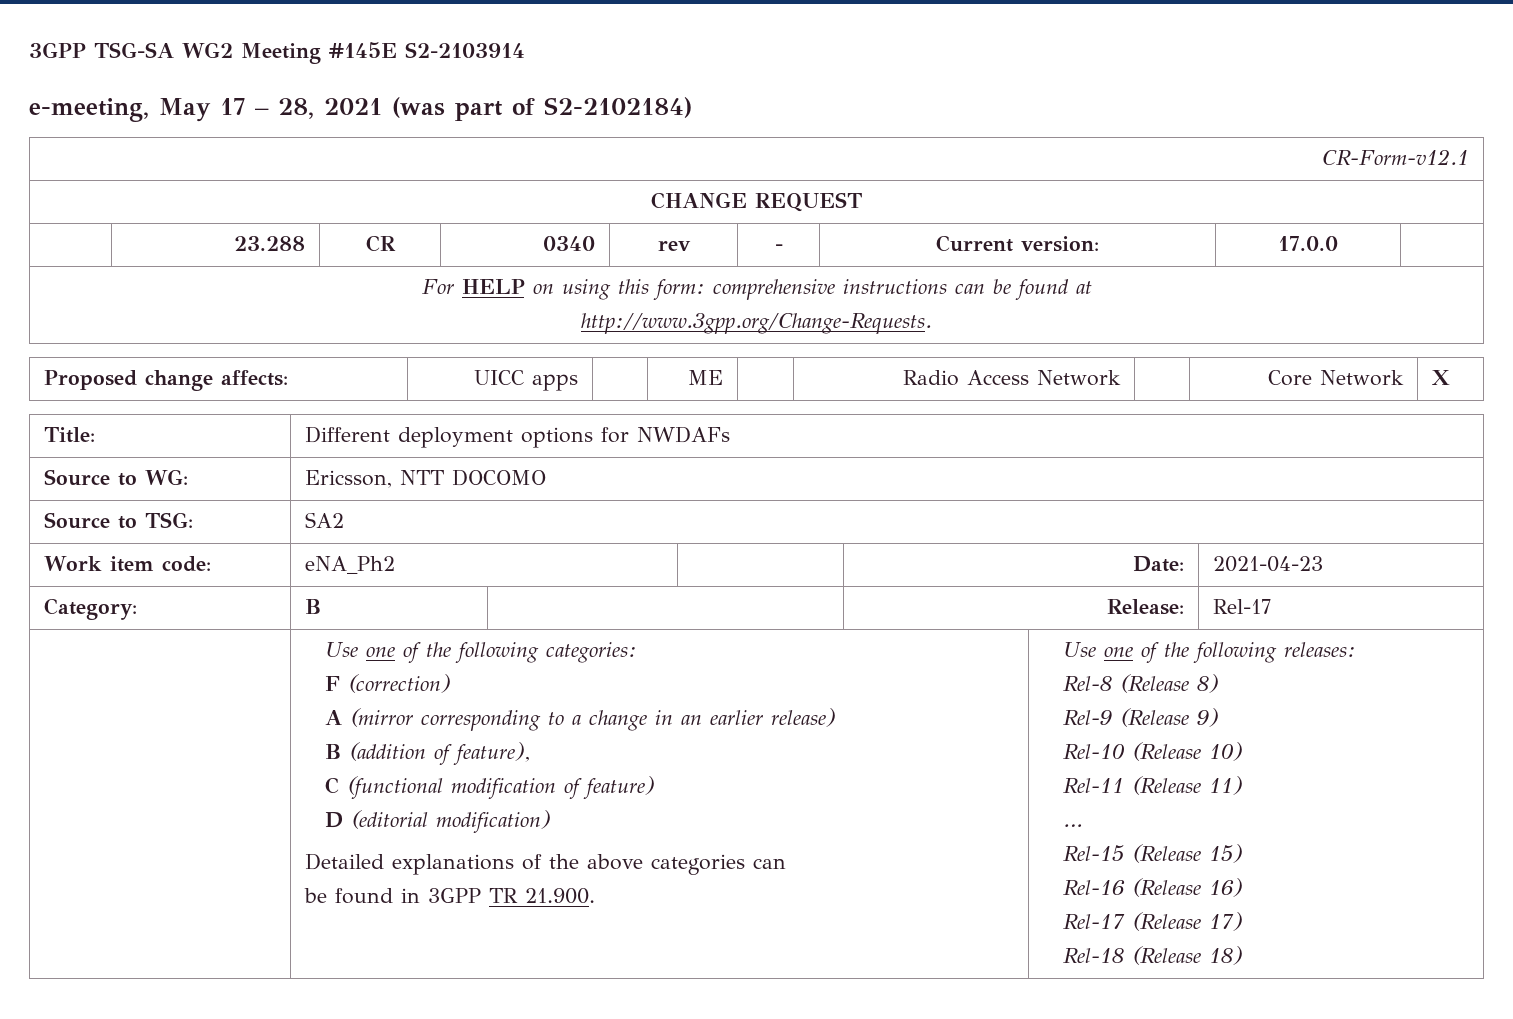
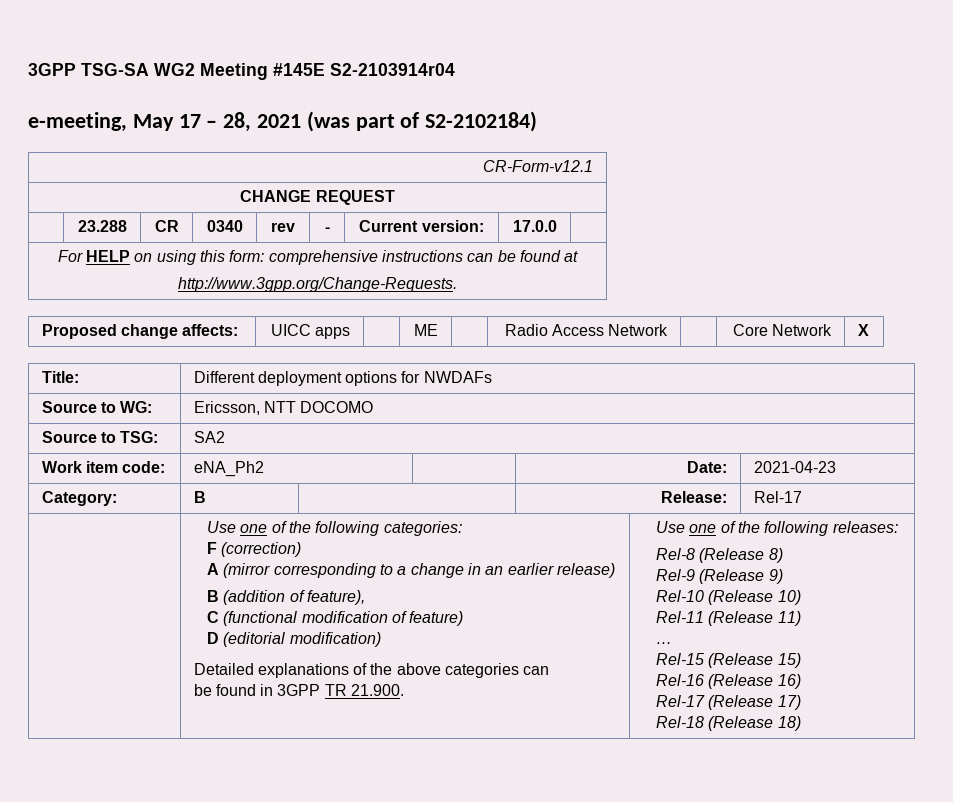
[405,42,525,58] S2-2103914 -> [330,63,455,76] S2-2103914r04

